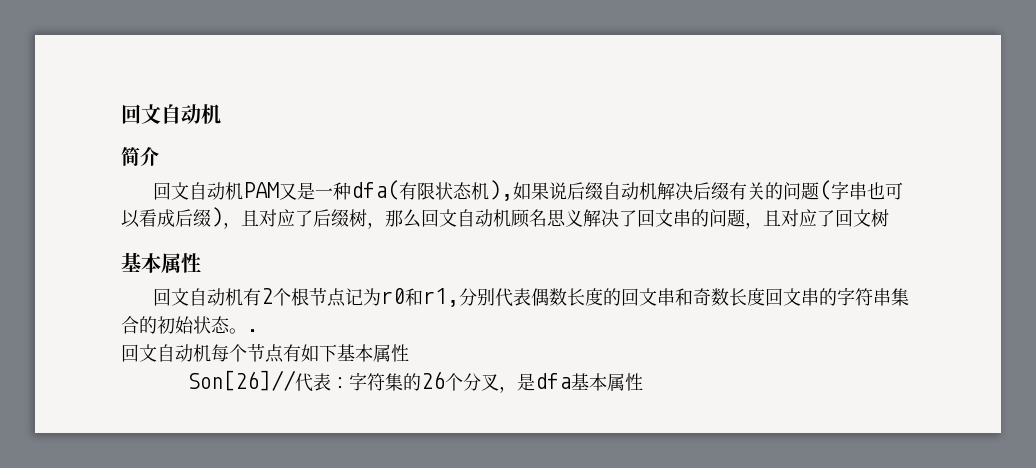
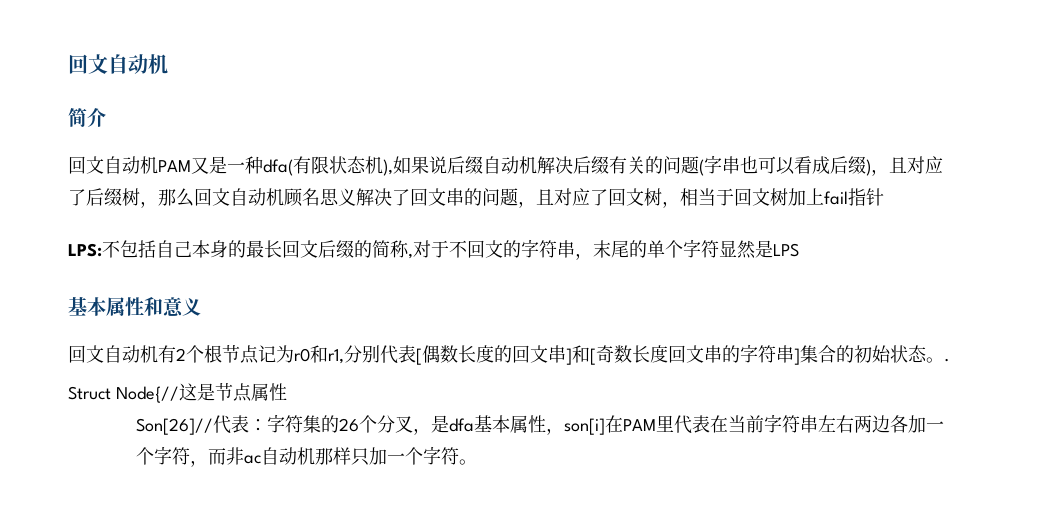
[121,252,201,273] // 基本属性 -> [662,188,884,208] [68,239,799,260] [68,297,201,317] ，相当于回文树加上fail指针 // LPS:不包括自己本身的最长回文后缀的简称,对于不回文的字符串，末尾的单个字符显然是LPS // 基本属性和意义
(531, 297) none -> [416,348,422,365] [
[674,288,693,306] 和 -> [566,345,596,365] ]和[
(891, 297) none -> [794,348,800,365] ]
[121,344,373,363] 回文自动机每个节点有如下基本 -> [68,383,252,403] Struct Node{//这是节点
(643, 382) none -> [545,414,944,435] [135,446,477,467] ，son[i]在PAM里代表在当前字符串左右两边各加一个字符，而非ac自动机那样只加一个字符。

